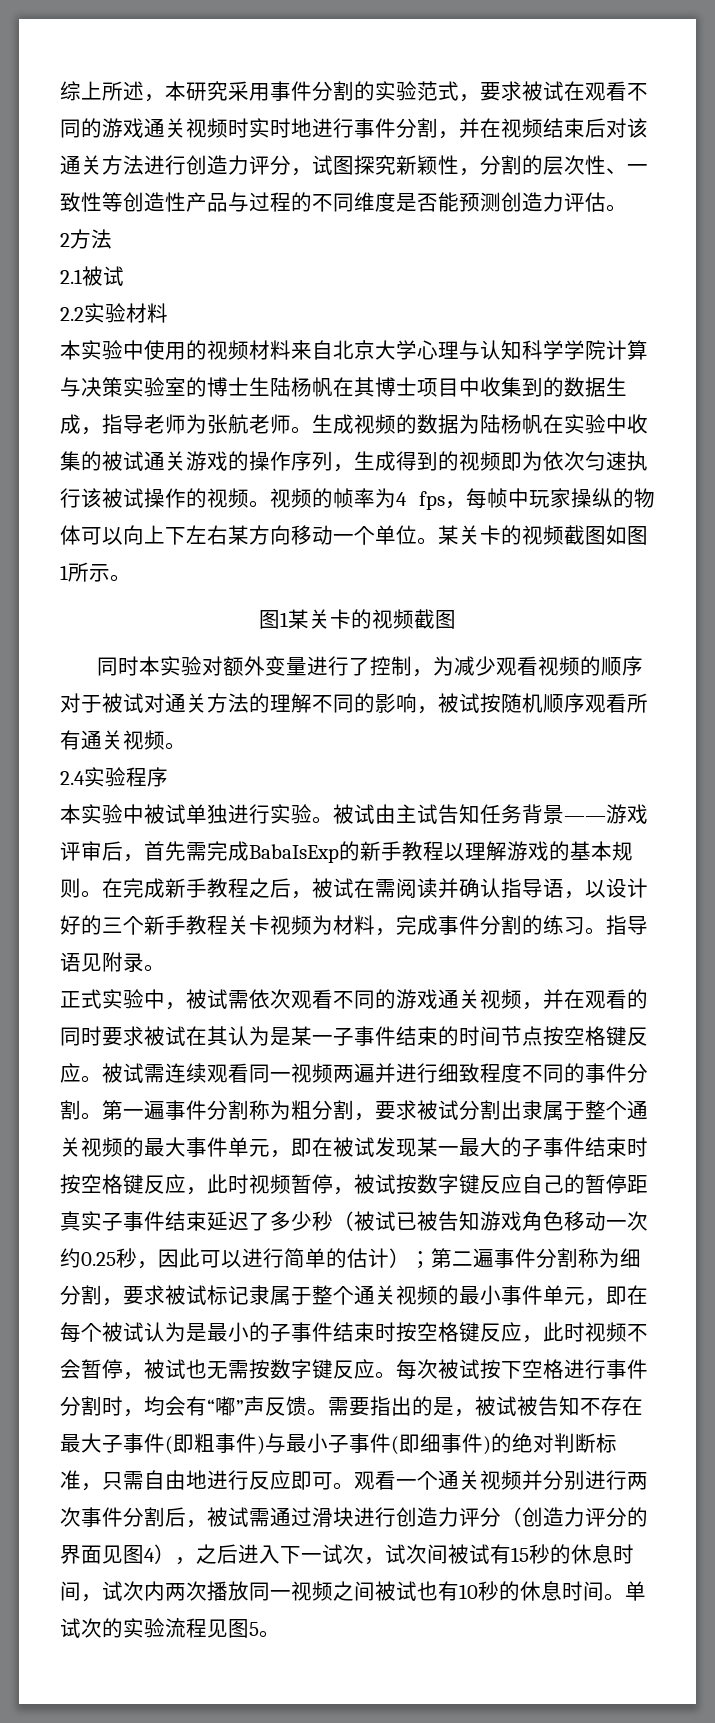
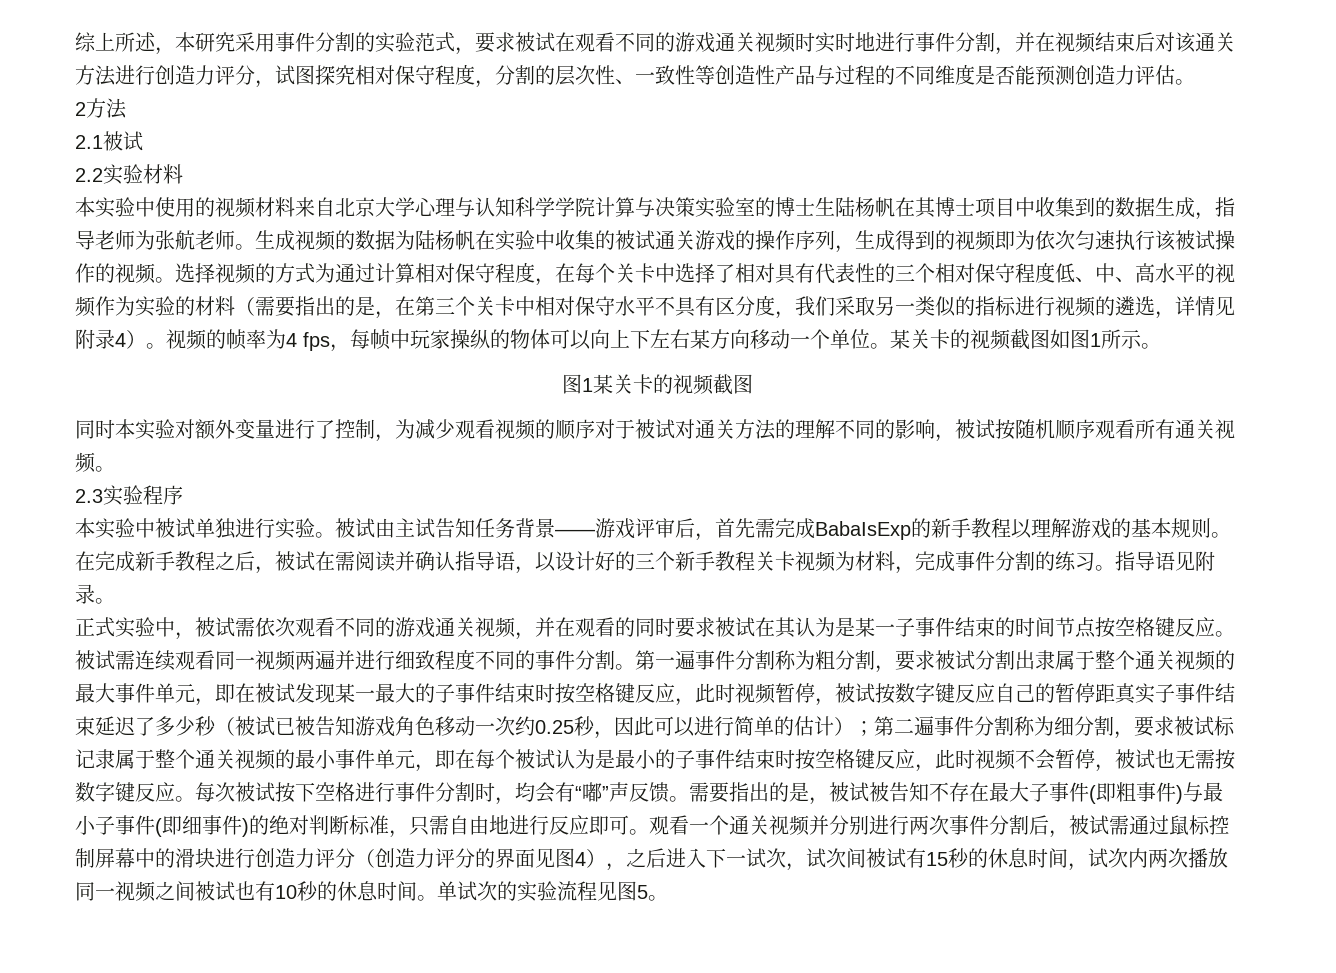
[396,155,459,175] 新颖性 -> [355,64,475,85] 相对保守程度
(270, 504) none -> [175,262,1235,286] [75,295,1235,319] [75,329,166,349] 选择视频的方式为通过计算相对保守程度，在每个关卡中选择了相对具有代表性的三个相对保守程度低、中、高水平的视频作为实验的材料（需要指出的是，在第三个关卡中相对保守水平不具有区分度，我们采取另一类似的指标进行视频的遴选，详情见附录4）。
[60,771,85,785] 2.4 -> [75,489,103,503] 2.3
(312, 1517) none -> [1169,815,1229,835] [75,848,175,868] 鼠标控制屏幕中的

